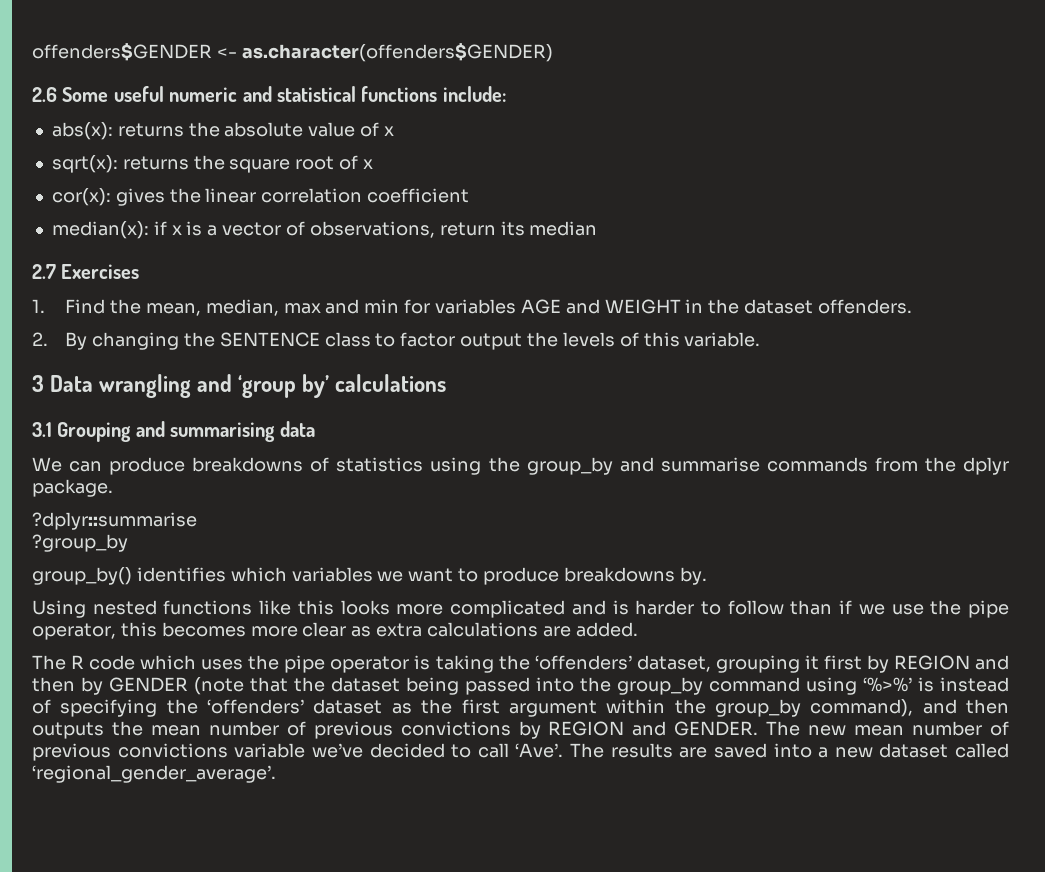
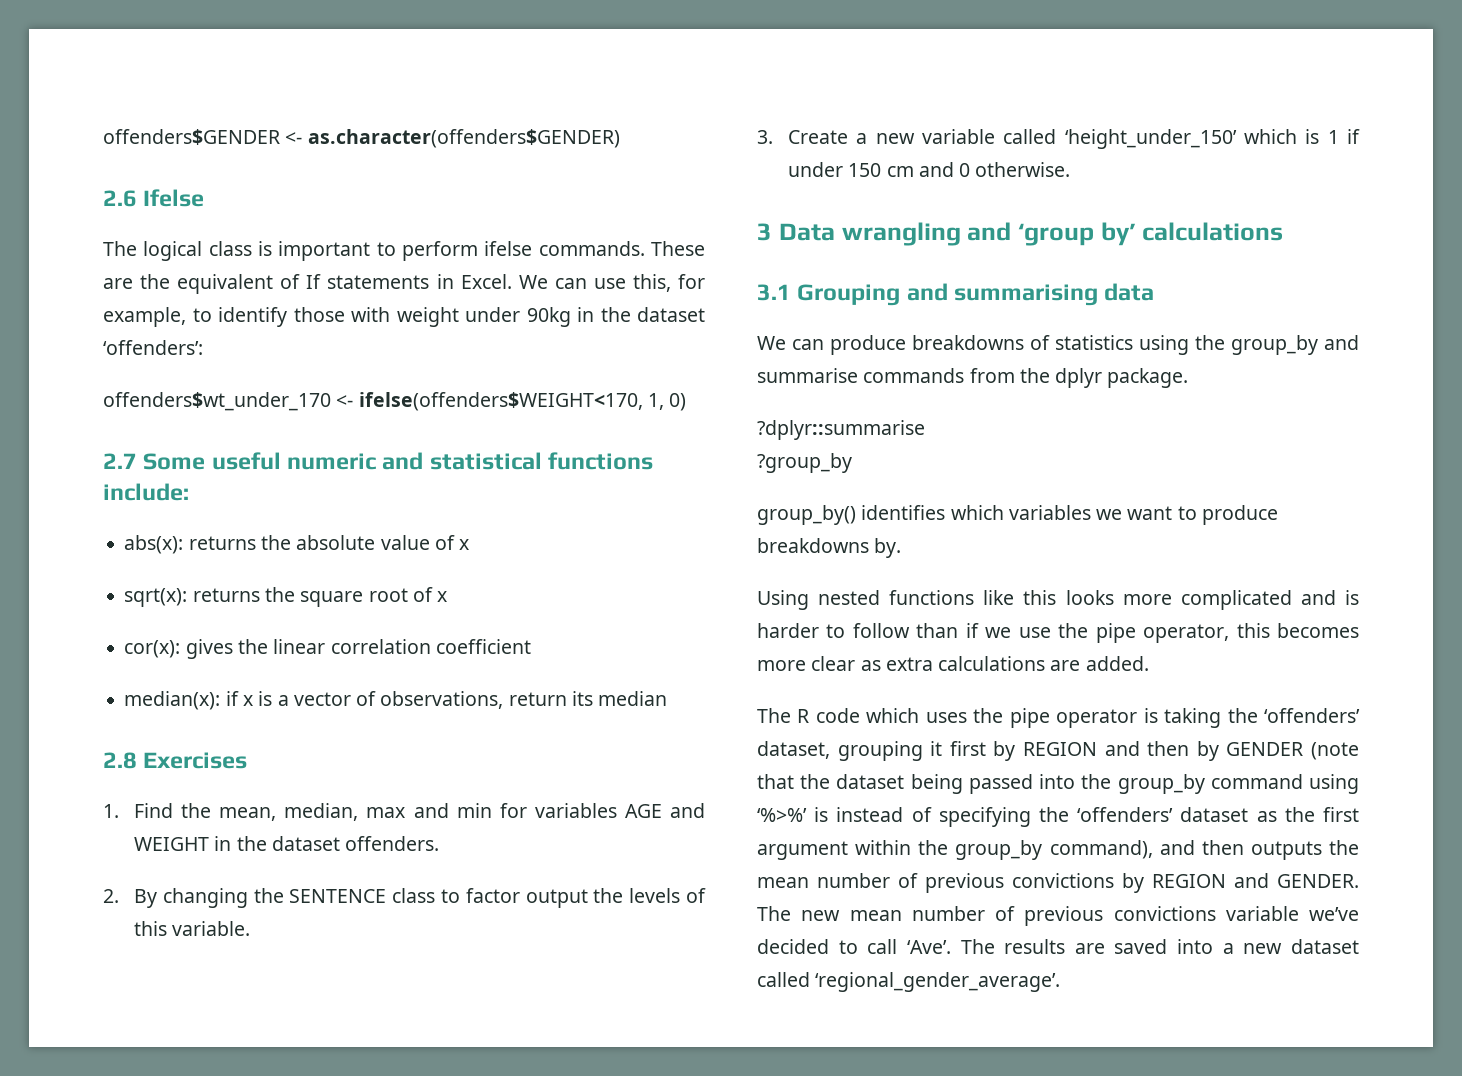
(57, 94) none -> [143,189,205,207] [103,241,705,261] [103,274,705,294] [103,307,705,327] [103,340,203,355] [103,392,687,411] [103,453,137,469] Ifelse // The logical class is important to perform ifelse commands. These are the equivalent of If statements in Excel. We can use this, for example, to identify those with weight under 90kg in the dataset ‘offenders’: // offenders$wt_under_170 <- ifelse(offenders$WEIGHT<170, 1, 0) // 2.7
[32,264,56,279] 2.7 -> [103,752,137,769] 2.8
(761, 339) none -> [757,129,1360,149] [788,162,1071,177] // 3. Create a new variable called ‘height_under_150’ which is 1 if under 150 cm and 0 otherwise.

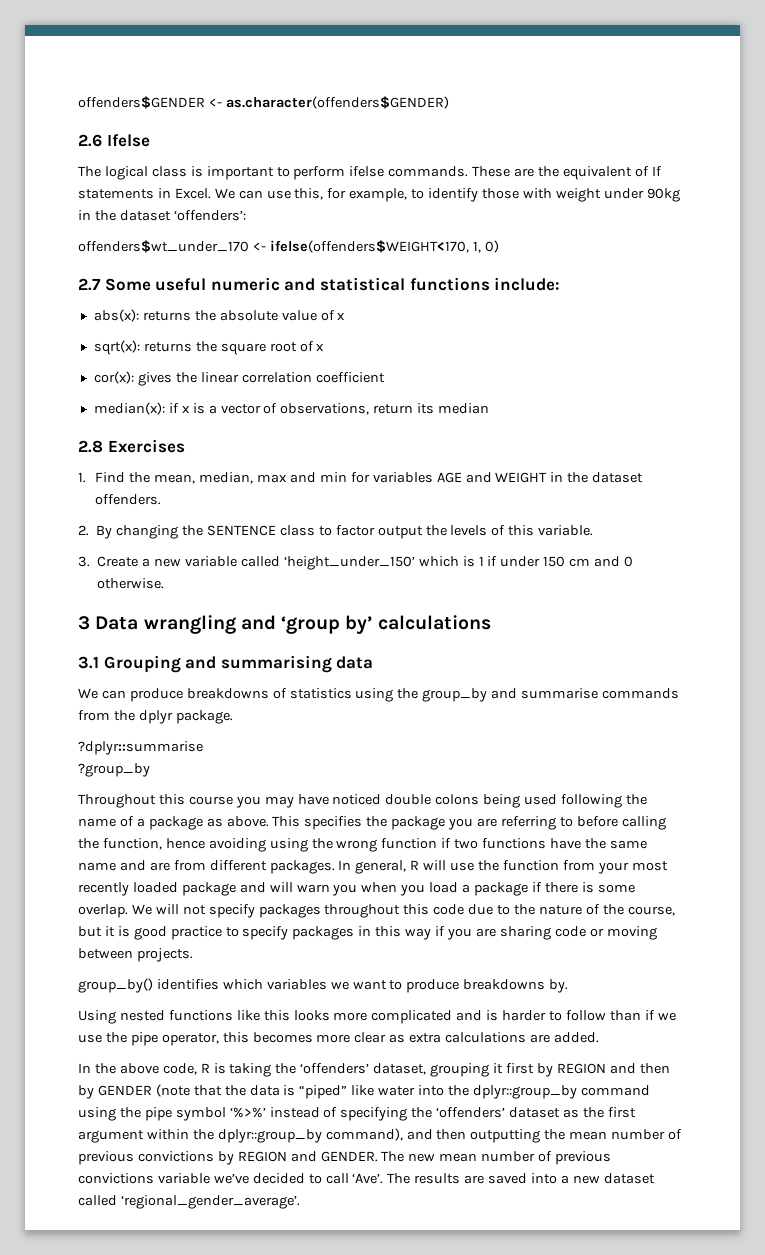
(852, 463) none -> [78,794,647,808] [78,816,666,830] [78,838,647,852] [78,860,668,874] [78,882,635,896] [78,904,675,918] [78,926,657,940] [78,948,193,962] // Throughout this course you may have noticed double colons being used following the name of a package as above. This specifies the package you are referring to before calling the function, hence avoiding using the wrong function if two functions have the same name and are from different packages. In general, R will use the function from your most recently loaded package and will warn you when you load a package if there is some overlap. We will not specify packages throughout this code due to the nature of the course, but it is good practice to specify packages in this way if you are sharing code or moving between projects.
[757,708,1138,728] The R code which uses the pipe operator -> [78,1063,210,1075] In the above code, R
[836,774,1033,794] dataset being passed -> [249,1085,416,1099] data is “piped” like water
[1117,774,1205,794] group_by -> [472,1085,577,1099] dplyr::group_by
[757,807,829,822] ‘%>%’ is -> [119,1107,266,1121] the pipe symbol ‘%>%’
[955,840,1043,860] group_by -> [217,1129,322,1143] dplyr::group_by
[1250,841,1322,860] outputs -> [470,1129,541,1143] outputting

